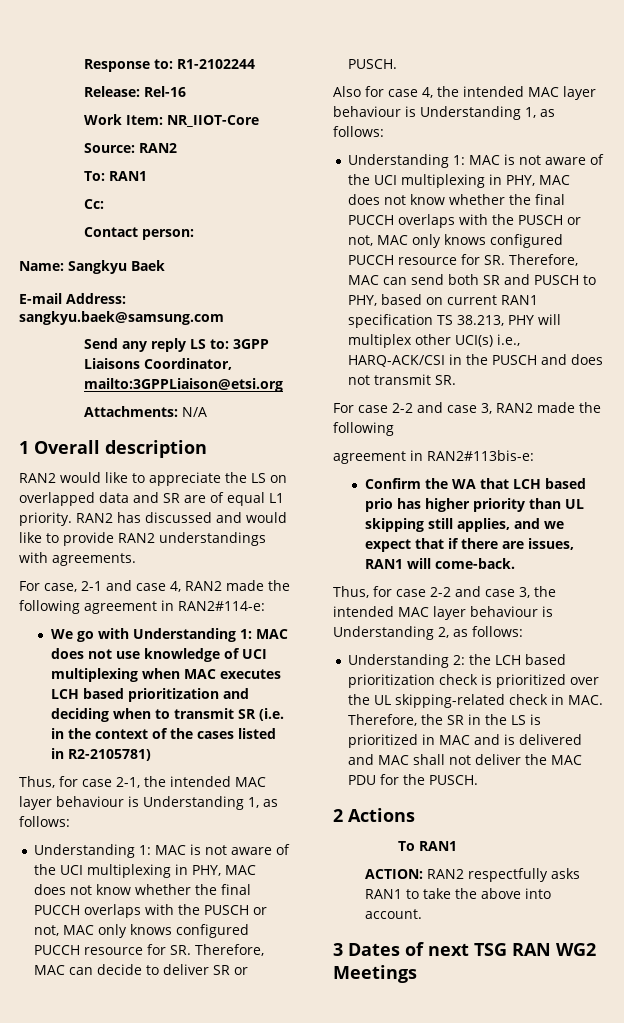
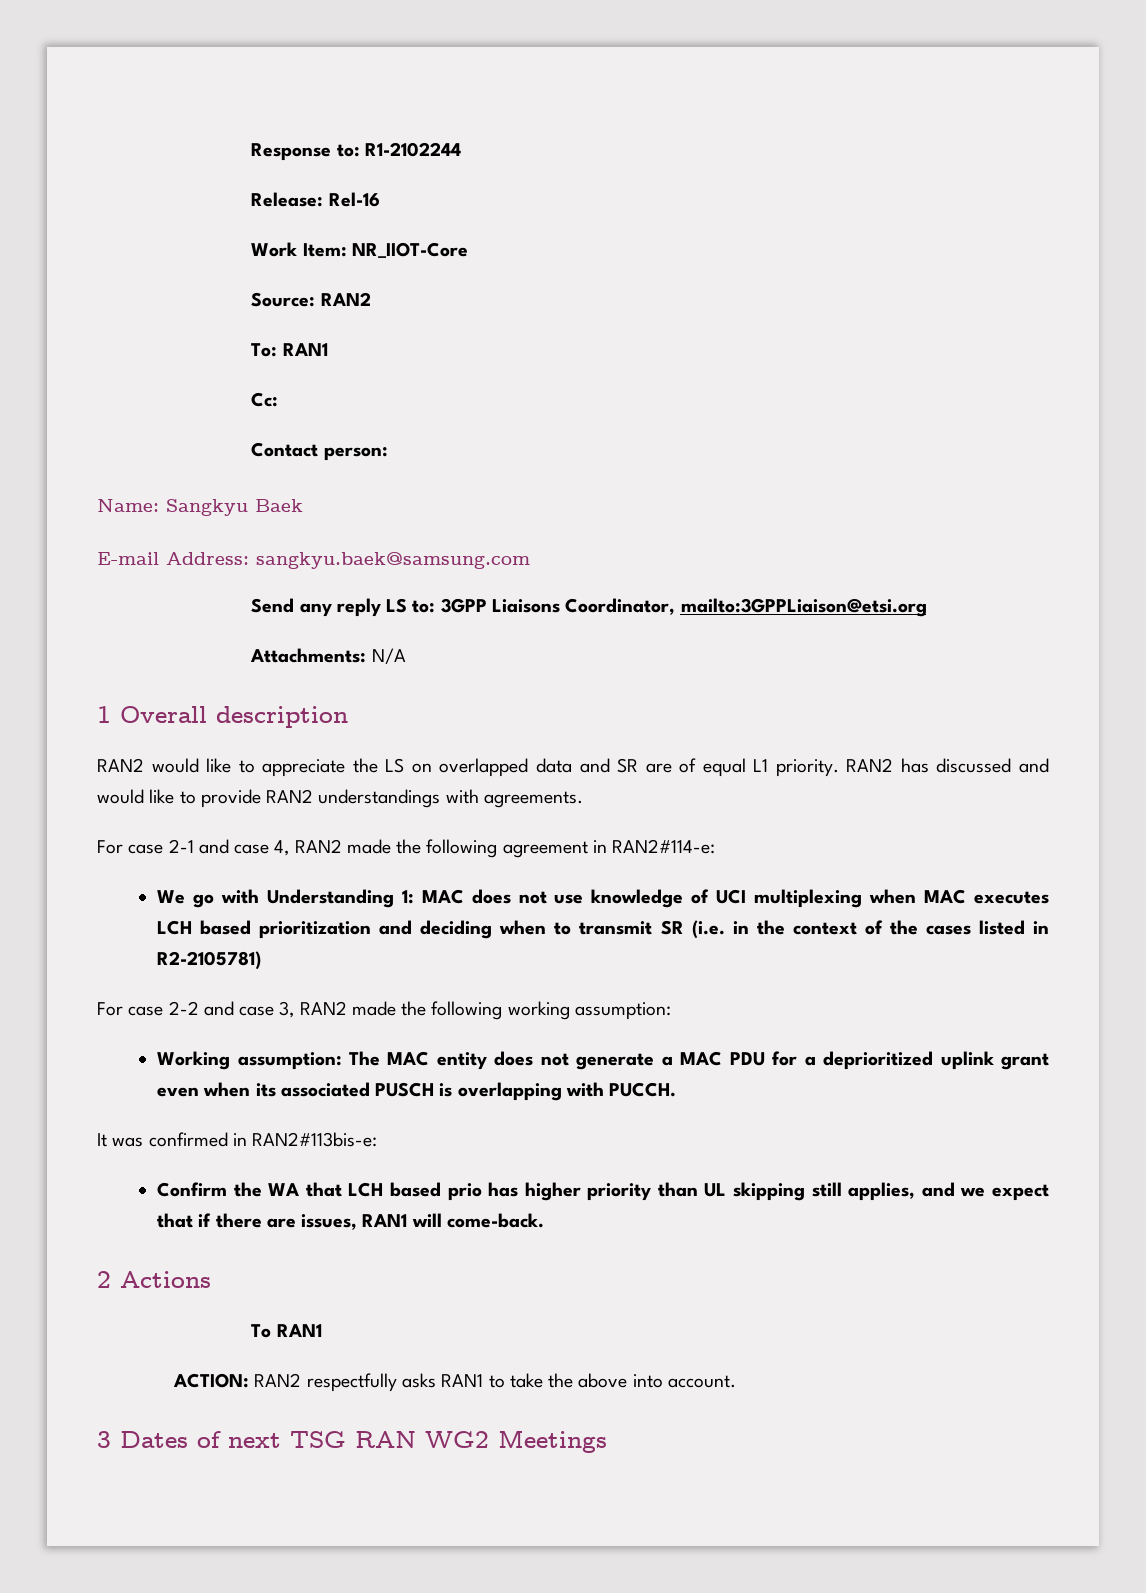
[44,583,77,592] case, -> [128,844,164,854] case
[19,776,266,788] [19,796,278,810] [19,816,70,827] [34,844,291,858] [34,864,257,878] [34,884,252,895] [34,904,268,918] [34,924,250,938] [34,944,265,956] [34,964,249,975] [348,59,398,69] [333,86,596,100] [333,106,555,120] [333,126,384,137] [348,154,605,168] [348,174,571,188] [348,194,566,205] [348,214,582,228] [348,234,564,248] [348,254,579,266] [348,274,597,285] [348,294,539,306] [348,314,562,328] [348,334,521,348] [348,354,604,367] [348,374,457,385] // Thus, for case 2-1, the intended MAC layer behaviour is Understanding 1, as follows: // Understanding 1: MAC is not aware of the UCI multiplexing in PHY, MAC does not know whether the final PUCCH overlaps with the PUSCH or not, MAC only knows configured PUCCH resource for SR. Therefore, MAC can decide to deliver SR or PUSCH. // Also for case 4, the intended MAC layer behaviour is Understanding 1, as follows: // Understanding 1: MAC is not aware of the UCI multiplexing in PHY, MAC does not know whether the final PUCCH overlaps with the PUSCH or not, MAC only knows configured PUCCH resource for SR. Therefore, MAC can send both SR and PUSCH to PHY, based on current RAN1 specification TS 38.213, PHY will multiplex other UCI(s) i.e., HARQ-ACK/CSI in the PUSCH and does not transmit SR. -> (262, 960) none
[333,451,406,464] // agreement -> [507,1001,671,1020] [157,1051,1050,1070] [157,1082,677,1101] [97,1132,228,1147] working assumption: // Working assumption: The MAC entity does not generate a MAC PDU for a deprioritized uplink grant even when its associated PUSCH is overlapping with PUCCH. // It was confirmed
[333,586,556,598] [333,606,553,620] [333,626,523,640] [348,654,567,668] [348,674,600,688] [348,694,604,708] [348,714,542,726] [348,734,583,748] [348,754,583,765] [348,774,479,785] // Thus, for case 2-2 and case 3, the intended MAC layer behaviour is Understanding 2, as follows: // Understanding 2: the LCH based prioritization check is prioritized over the UL skipping-related check in MAC. Therefore, the SR in the LS is prioritized in MAC and is delivered and MAC shall not deliver the MAC PDU for the PUSCH. -> (544, 1220) none

